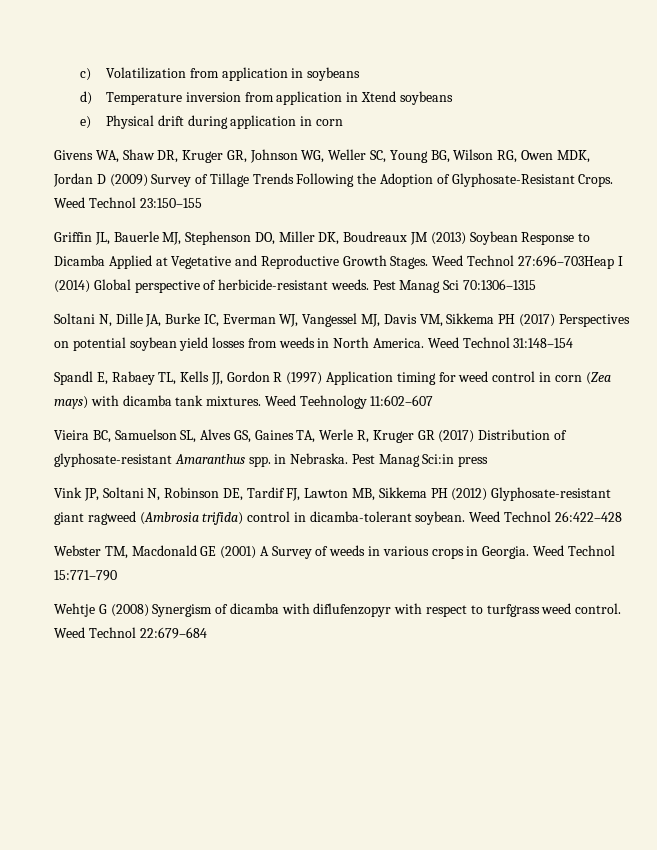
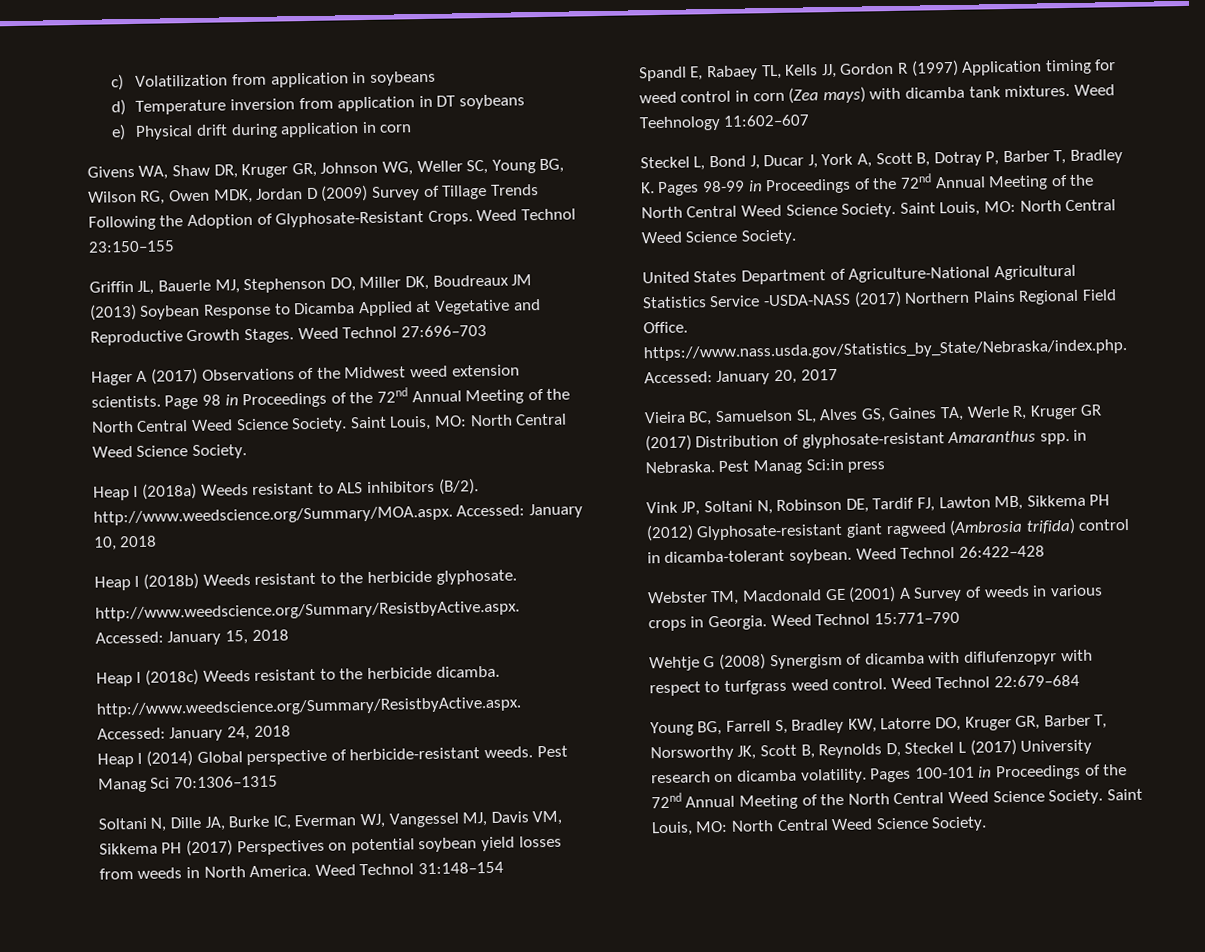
[360,91,396,102] Xtend -> [436,95,457,107] DT
[517,255,614,269] 27:696–703Heap -> [400,324,487,338] [90,364,520,386] [90,387,571,410] [90,413,568,433] [91,444,247,460] [92,478,479,501] [92,503,583,526] [92,535,158,551] [93,569,517,591] [94,600,520,622] [94,629,289,646] [95,665,500,687] [95,696,521,718] [96,725,291,742] [96,753,134,768] 27:696–703 // Hager A (2017) Observations of the Midwest weed extension scientists. Page 98 in Proceedings of the 72nd Annual Meeting of the North Central Weed Science Society. Saint Louis, MO: North Central Weed Science Society. // Heap I (2018a) Weeds resistant to ALS inhibitors (B/2). http://www.weedscience.org/Summary/MOA.aspx. Accessed: January 10, 2018 // Heap I (2018b) Weeds resistant to the herbicide glyphosate. // http://www.weedscience.org/Summary/ResistbyActive.aspx. Accessed: January 15, 2018 // Heap I (2018c) Weeds resistant to the herbicide dicamba. // http://www.weedscience.org/Summary/ResistbyActive.aspx. Accessed: January 24, 2018 // Heap
(434, 400) none -> [639,149,1124,171] [639,173,1095,197] [640,199,1117,219] [640,229,797,245] [641,264,1076,285] [641,289,1117,309] [642,321,688,334] [642,339,1127,362] [643,368,838,386] // Steckel L, Bond J, Ducar J, York A, Scott B, Dotray P, Barber T, Bradley K. Pages 98-99 in Proceedings of the 72nd Annual Meeting of the North Central Weed Science Society. Saint Louis, MO: North Central Weed Science Society. // United States Department of Agriculture-National Agricultural Statistics Service -USDA-NASS (2017) Northern Plains Regional Field Office. https://www.nass.usda.gov/Statistics_by_State/Nebraska/index.php. Accessed: January 20, 2017
(207, 633) none -> [649,714,1108,737] [649,738,1093,762] [650,764,1128,784] [650,788,1143,810] [650,816,988,837] // Young BG, Farrell S, Bradley KW, Latorre DO, Kruger GR, Barber T, Norsworthy JK, Scott B, Reynolds D, Steckel L (2017) University research on dicamba volatility. Pages 100-101 in Proceedings of the 72nd Annual Meeting of the North Central Weed Science Society. Saint Louis, MO: North Central Weed Science Society.

